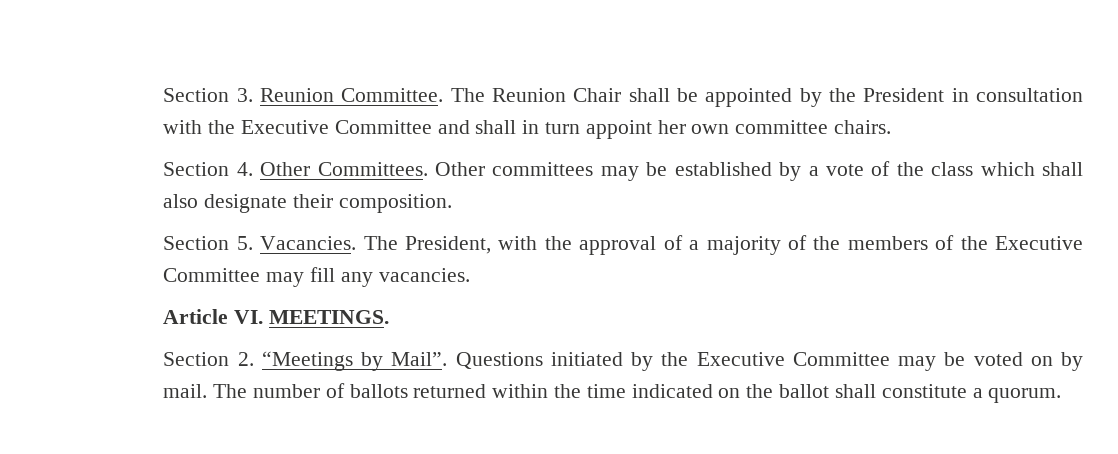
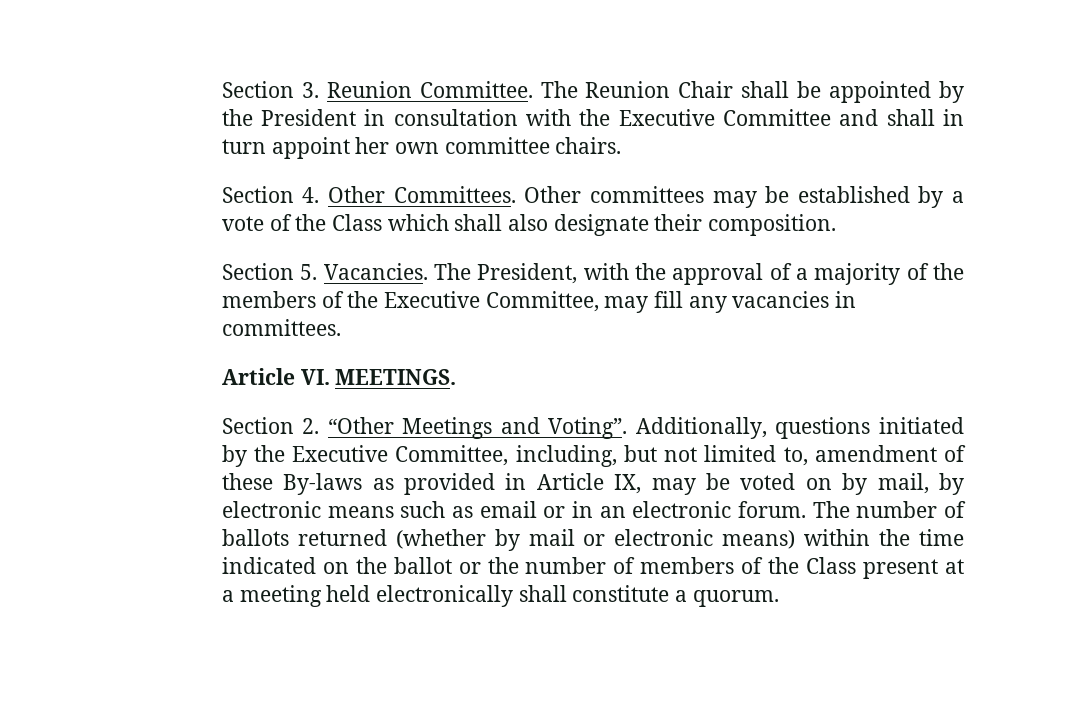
[931,162,974,176] class -> [331,214,382,231] Class
[163,268,261,282] Committee -> [485,291,599,312] Committee,
[378,268,470,282] vacancies. -> [732,291,856,308] [221,319,341,336] vacancies in committees.
[261,351,890,371] “Meetings by Mail”. Questions initiated by the Executive Committee -> [327,417,964,439] [221,445,967,467] [221,473,642,495] “Other Meetings and Voting”. Additionally, questions initiated by the Executive Committee, including, but not limited to, amendment of these By-laws as provided in Article IX,
[163,384,208,398] mail. -> [877,473,964,495] [221,501,806,518] mail, by electronic means such as email or in an electronic forum.
(487, 391) none -> [395,529,796,551] (whether by mail or electronic means)
(830, 391) none -> [458,557,964,579] [221,585,513,607] or the number of members of the Class present at a meeting held electronically

